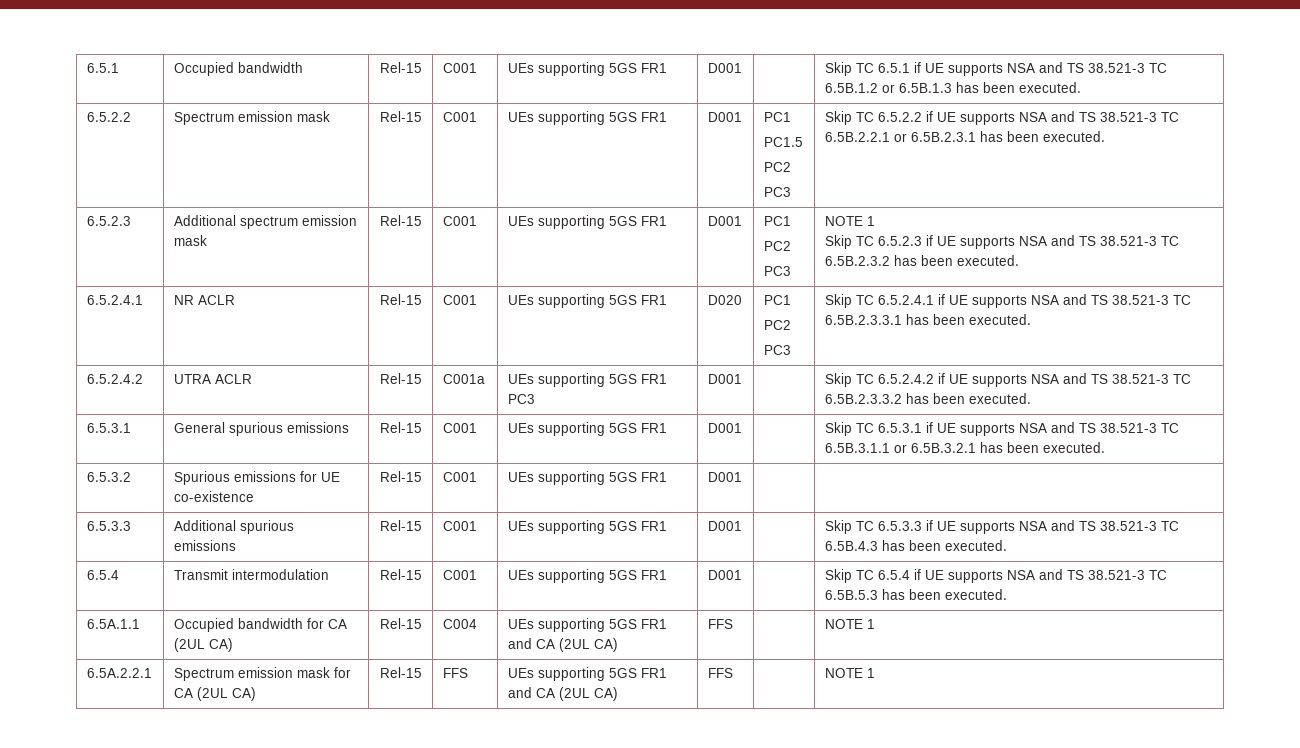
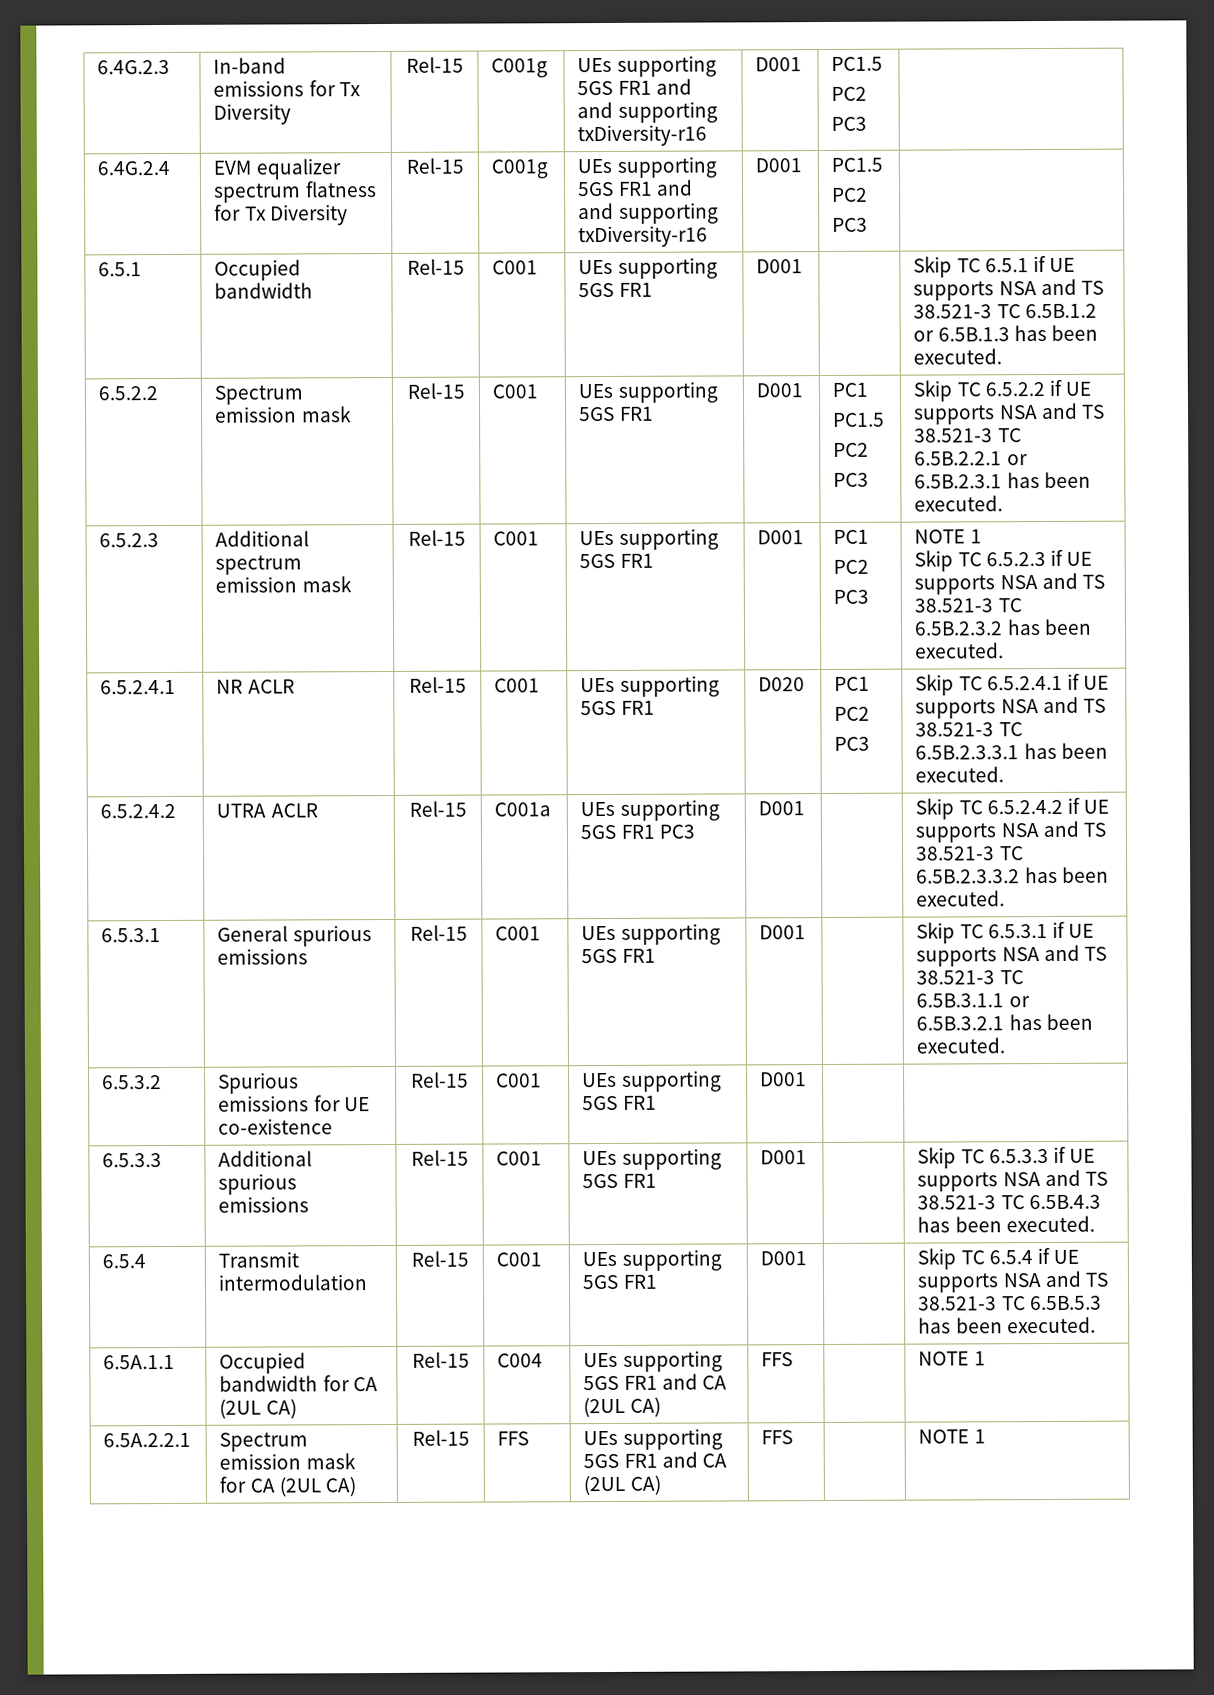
(86, 68) none -> [97,59,171,75] [213,57,287,74] [213,80,361,97] [213,103,292,125] [405,56,464,73] [491,58,549,78] [577,55,717,77] [577,78,692,96] [577,101,718,123] [577,124,708,147] [755,57,803,72] [831,56,884,71] [831,86,868,101] [831,116,868,131] [97,160,171,176] [213,158,341,180] [213,181,377,203] [214,204,348,226] [405,157,464,174] [491,159,549,179] [577,156,717,178] [577,179,693,197] [578,202,719,224] [578,225,709,248] [755,158,803,173] [831,157,884,172] [832,187,869,202] [832,217,869,232] 6.4G.2.3 | In-band emissions for Tx Diversity | Rel-15 | C001g | UEs supporting 5GS FR1 and and supporting txDiversity-r16 | D001 | PC1.5 // PC2 // PC3 | // 6.4G.2.4 | EVM equalizer spectrum flatness for Tx Diversity | Rel-15 | C001g | UEs supporting 5GS FR1 and and supporting txDiversity-r16 | D001 | PC1.5 // PC2 // PC3 | //

